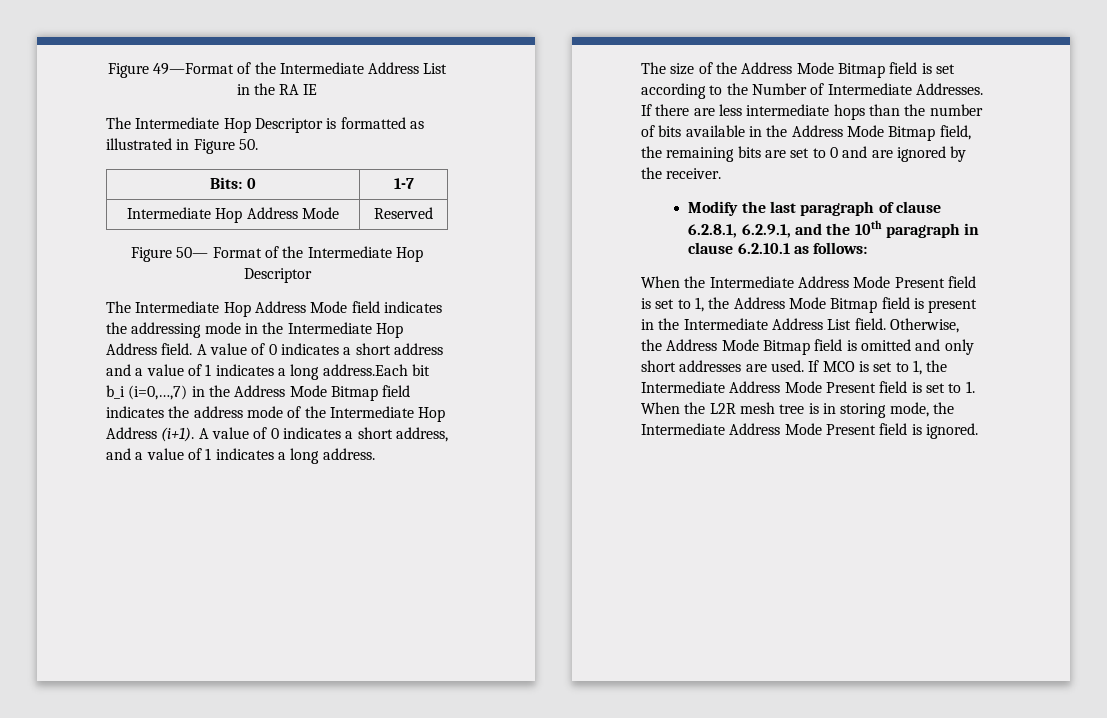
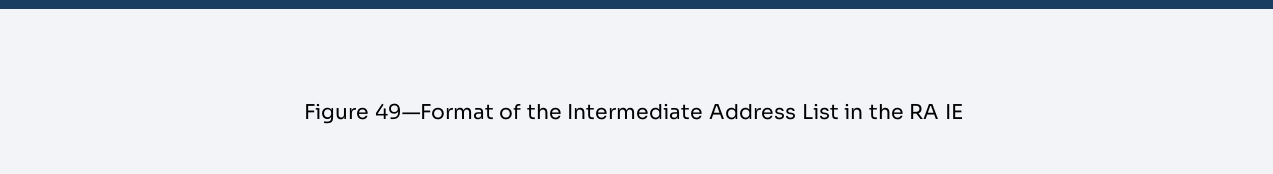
[106,117,424,133] [106,138,258,154] [210,177,256,189] [393,178,414,189] [127,207,339,223] [374,207,433,219] [131,246,423,262] [243,268,312,283] [106,301,442,317] [106,322,403,338] [106,343,443,355] [106,364,430,380] [106,385,411,401] [106,406,446,422] [106,427,448,442] [106,448,375,464] [641,62,955,78] [641,83,983,99] [641,104,983,120] [641,125,971,141] [641,146,967,162] [641,167,722,179] [688,201,942,216] [688,220,980,238] [688,242,868,254] [641,276,976,288] [641,297,978,313] [641,318,959,333] [641,339,974,355] [641,360,948,375] [641,381,975,393] [641,402,954,418] [641,423,978,439] // The Intermediate Hop Descriptor is formatted as illustrated in Figure 50. // Bits: 0 | 1-7 // Intermediate Hop Address Mode | Reserved // Figure 50— Format of the Intermediate Hop Descriptor // The Intermediate Hop Address Mode field indicates the addressing mode in the Intermediate Hop Address field. A value of 0 indicates a short address and a value of 1 indicates a long address.Each bit b_i (i=0,…,7) in the Address Mode Bitmap field indicates the address mode of the Intermediate Hop Address (i+1). A value of 0 indicates a short address, and a value of 1 indicates a long address. // The size of the Address Mode Bitmap field is set according to the Number of Intermediate Addresses. If there are less intermediate hops than the number of bits available in the Address Mode Bitmap field, the remaining bits are set to 0 and are ignored by the receiver. // Modify the last paragraph of clause 6.2.8.1, 6.2.9.1, and the 10th paragraph in clause 6.2.10.1 as follows: // When the Intermediate Address Mode Present field is set to 1, the Address Mode Bitmap field is present in the Intermediate Address List field. Otherwise, the Address Mode Bitmap field is omitted and only short addresses are used. If MCO is set to 1, the Intermediate Address Mode Present field is set to 1. When the L2R mesh tree is in storing mode, the Intermediate Address Mode Present field is ignored. -> (963, 111) none

